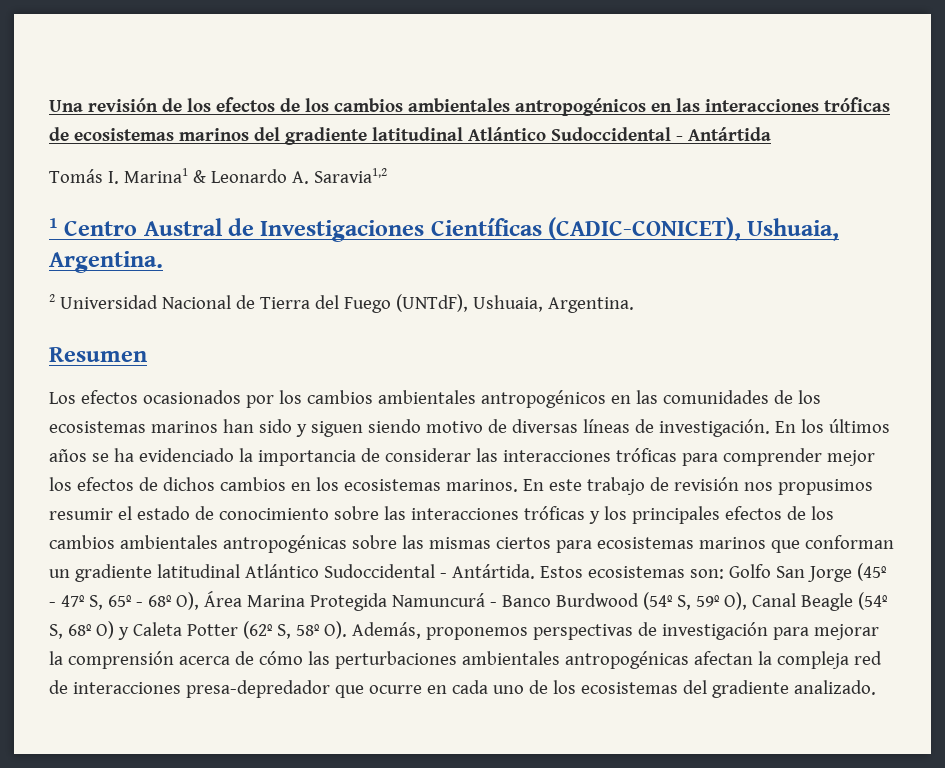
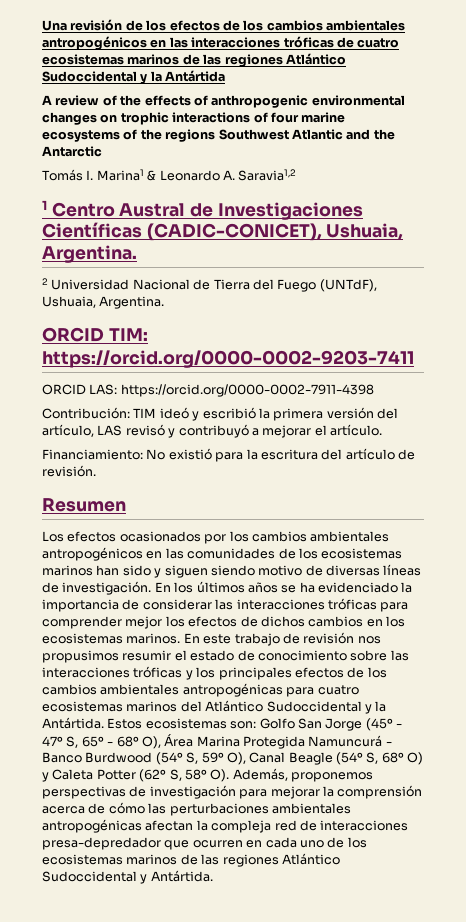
[73,127,771,145] ecosistemas marinos del gradiente latitudinal Atlántico Sudoccidental - Antártida -> [357,38,400,48] [42,53,346,67] [42,70,226,84] [42,95,405,108] [42,112,346,125] [42,129,395,142] [42,146,102,157] cuatro ecosistemas marinos de las regiones Atlántico Sudoccidental y la Antártida // A review of the effects of anthropogenic environmental changes on trophic interactions of four marine ecosystems of the regions Southwest Atlantic and the Antarctic
(634, 305) none -> [42,327,148,342] [42,350,414,368] [42,384,374,397] [42,407,398,421] [42,424,382,438] [42,448,415,462] [42,465,96,477] // ORCID TIM: https://orcid.org/0000-0002-9203-7411 // ORCID LAS: https://orcid.org/0000-0002-7911-4398 // Contribución: TIM ideó y escribió la primera versión del artículo, LAS revisó y contribuyó a mejorar el artículo. // Financiamiento: No existió para la escritura del artículo de revisión.
[351,535,894,553] [49,564,447,582] sobre las mismas ciertos para ecosistemas marinos que conforman un gradiente latitudinal Atlántico Sudoccidental - -> [286,685,359,697] [42,700,387,714] para cuatro ecosistemas marinos del Atlántico Sudoccidental y la
[368,685,422,694] ocurre -> [192,840,243,848] ocurren
[682,680,876,698] del gradiente analizado. -> [126,853,340,867] [42,870,213,884] marinos de las regiones Atlántico Sudoccidental y Antártida.

